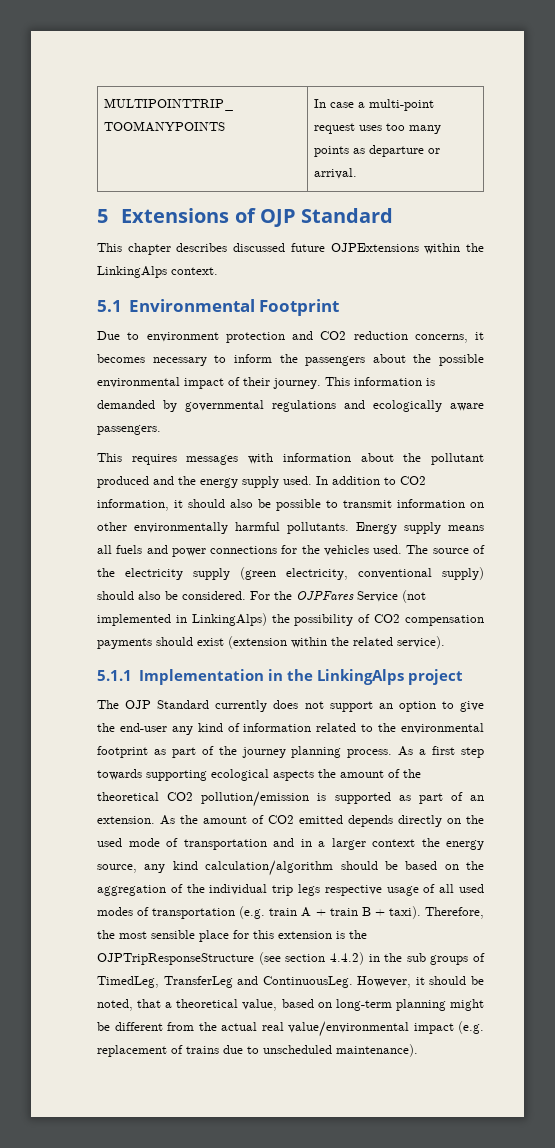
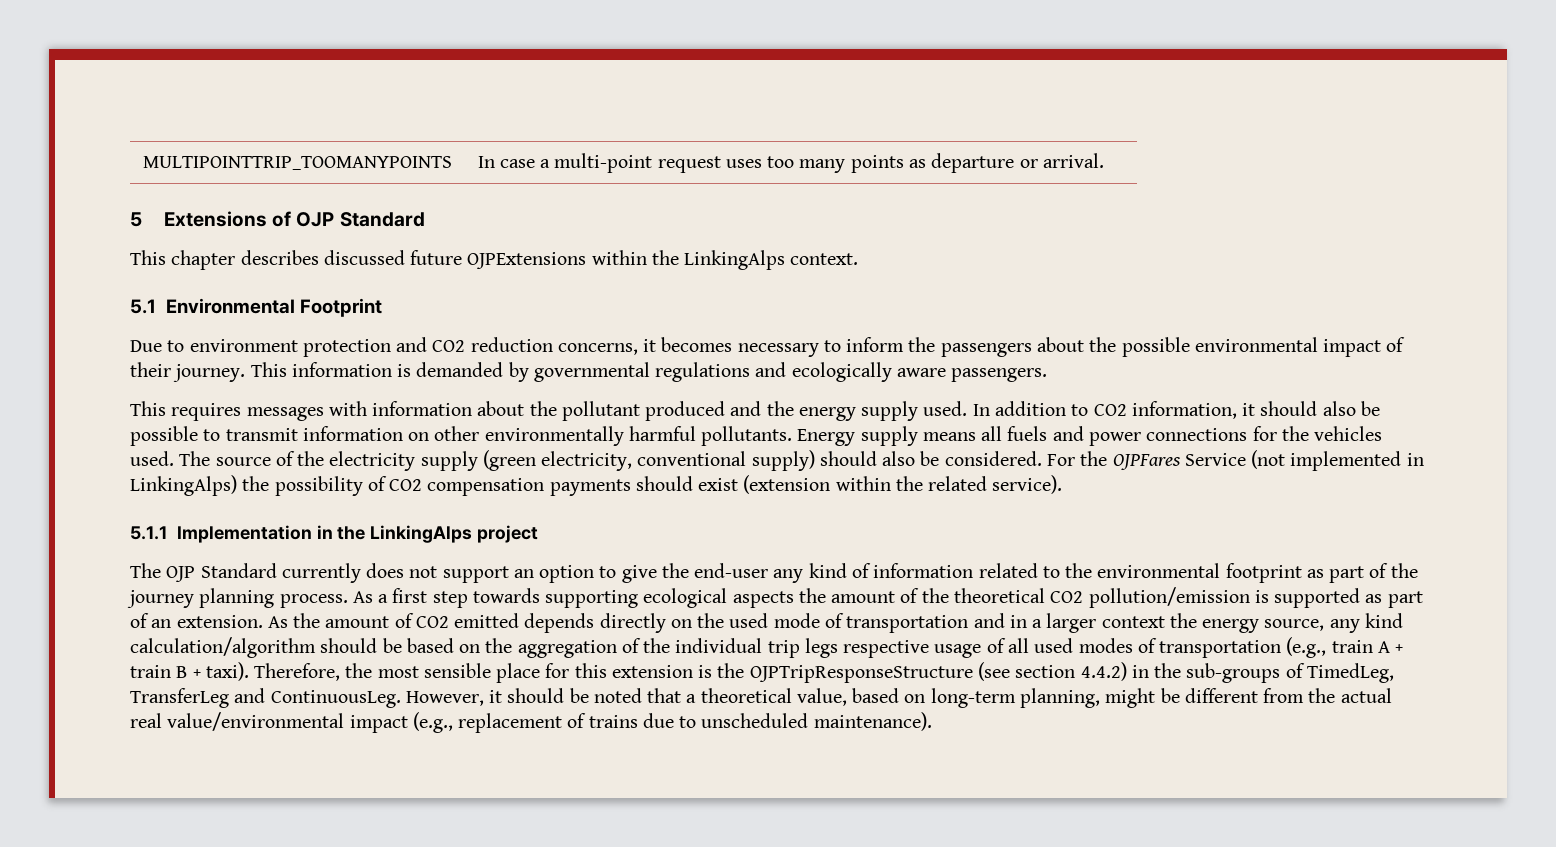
[239,906,266,919] (e.g. -> [1286,637,1327,658] (e.g.,
[406,953,469,965] sub groups -> [1186,663,1281,683] sub-groups
[97,999,133,1011] noted, -> [593,688,642,703] noted
[395,999,446,1011] planning -> [1019,688,1100,708] planning,
[458,1021,484,1034] (e.g. -> [412,712,453,733] (e.g.,

